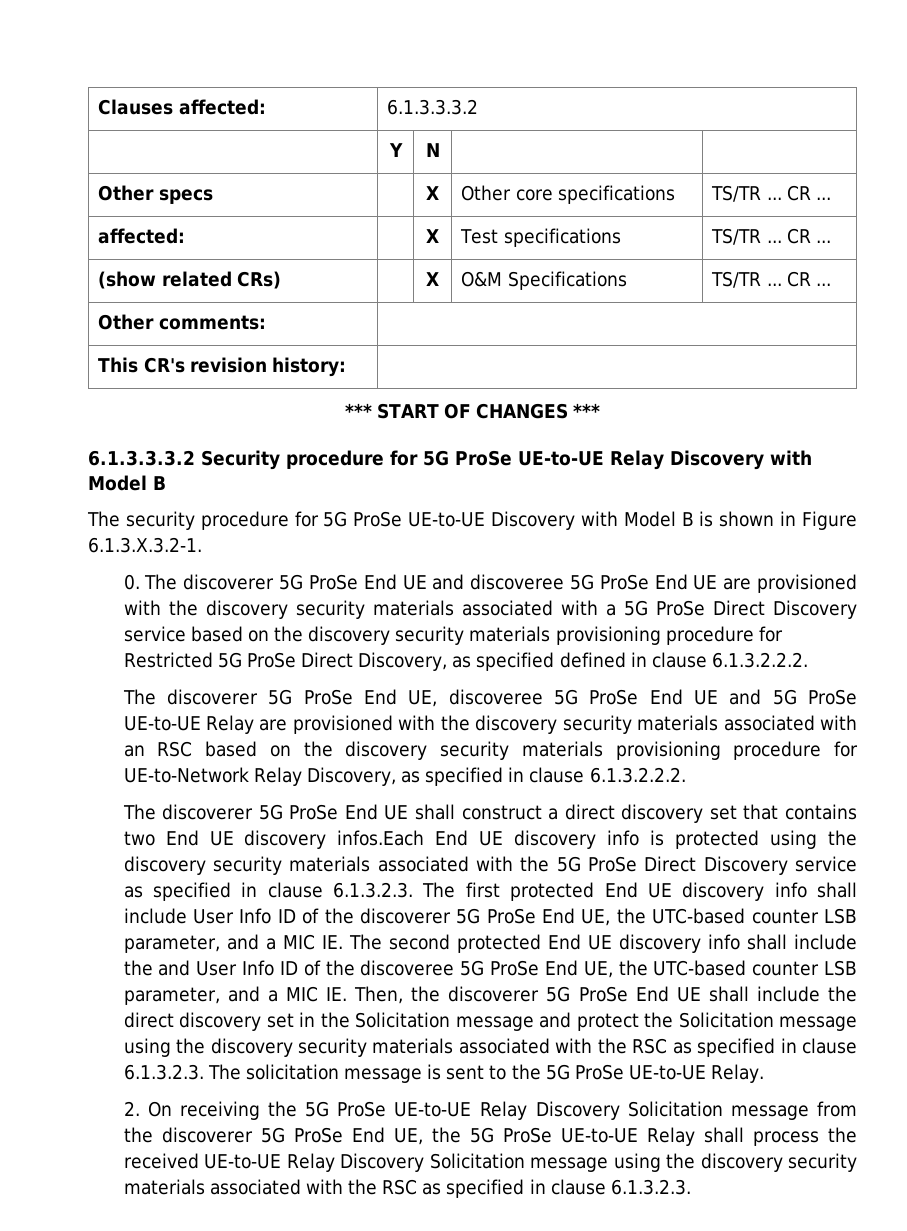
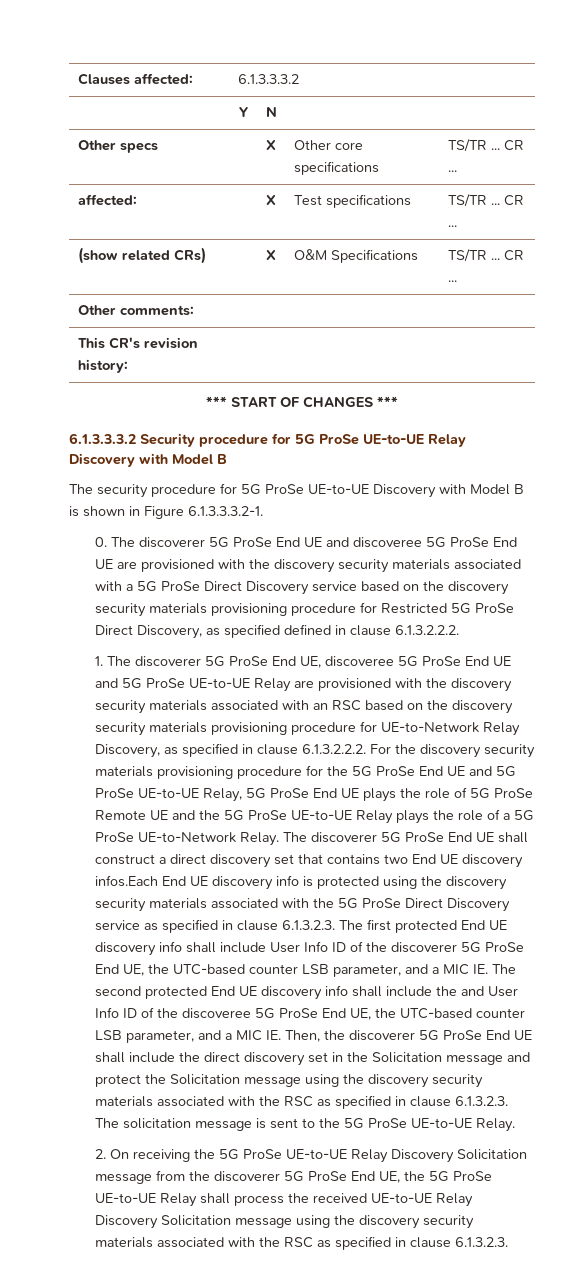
[88,537,202,553] 6.1.3.X.3.2-1. -> [188,506,263,516] 6.1.3.3.3.2-1.
(808, 660) none -> [95,656,104,666] 1.
(686, 775) // -> [370,744,536,758] [95,765,517,779] [95,787,534,802] [95,809,535,824] [95,832,280,846] For the discovery security materials provisioning procedure for the 5G ProSe End UE and 5G ProSe UE-to-UE Relay, 5G ProSe End UE plays the role of 5G ProSe Remote UE and the 5G ProSe UE-to-UE Relay plays the role of a 5G ProSe UE-to-Network Relay.

